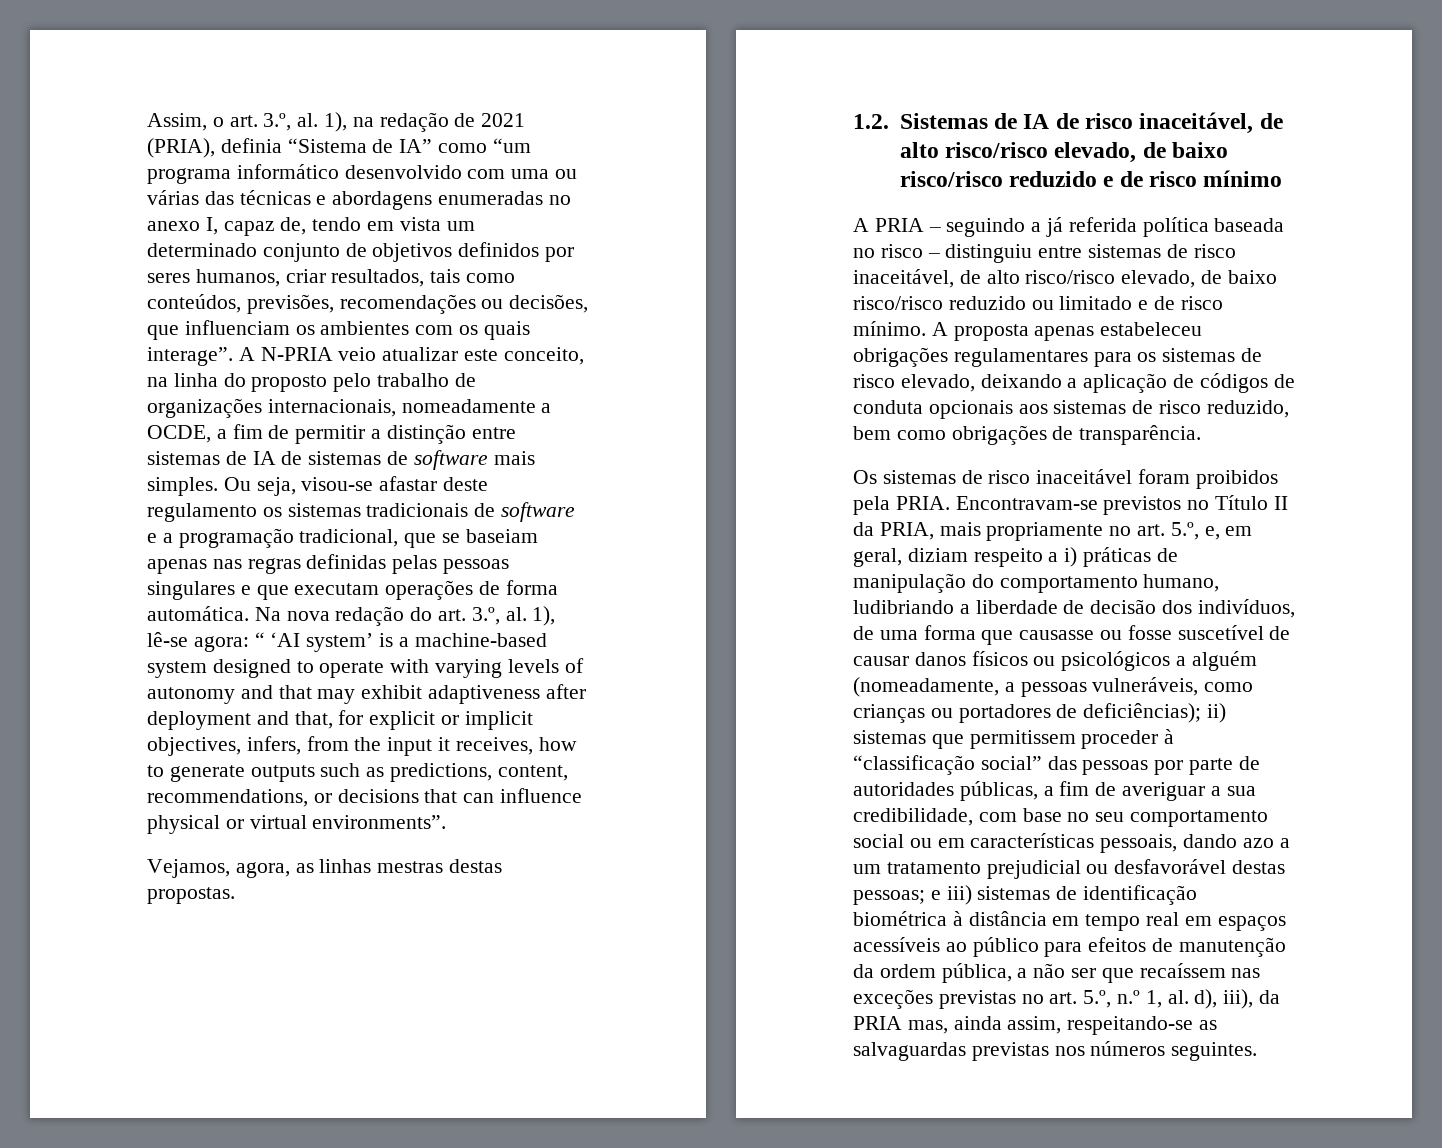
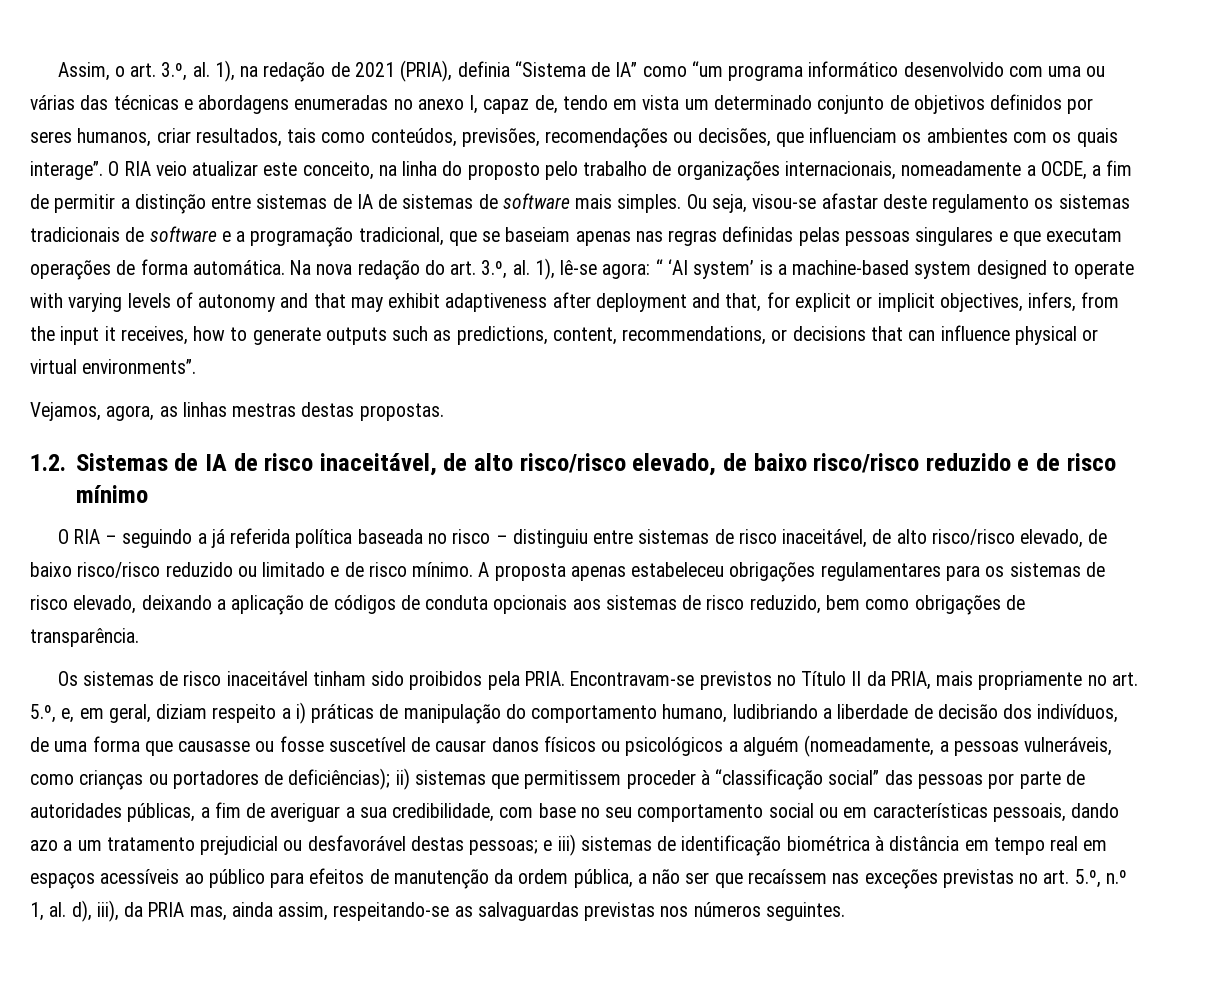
[238,347,333,361] A N-PRIA -> [108,161,151,176] O RIA
[853,218,924,232] A PRIA -> [57,529,100,544] O RIA
[1138,469,1191,484] foram -> [312,671,405,686] tinham sido

